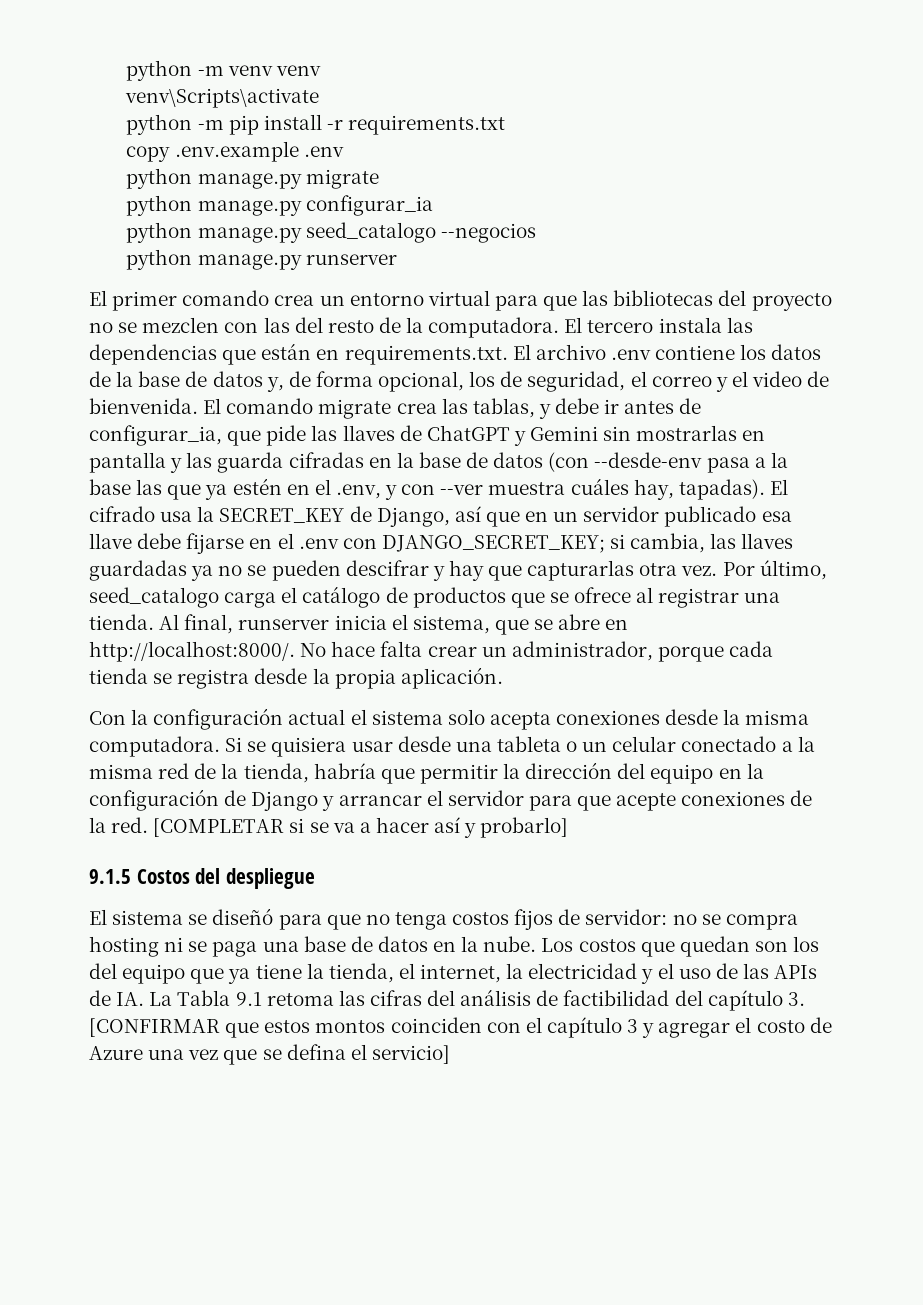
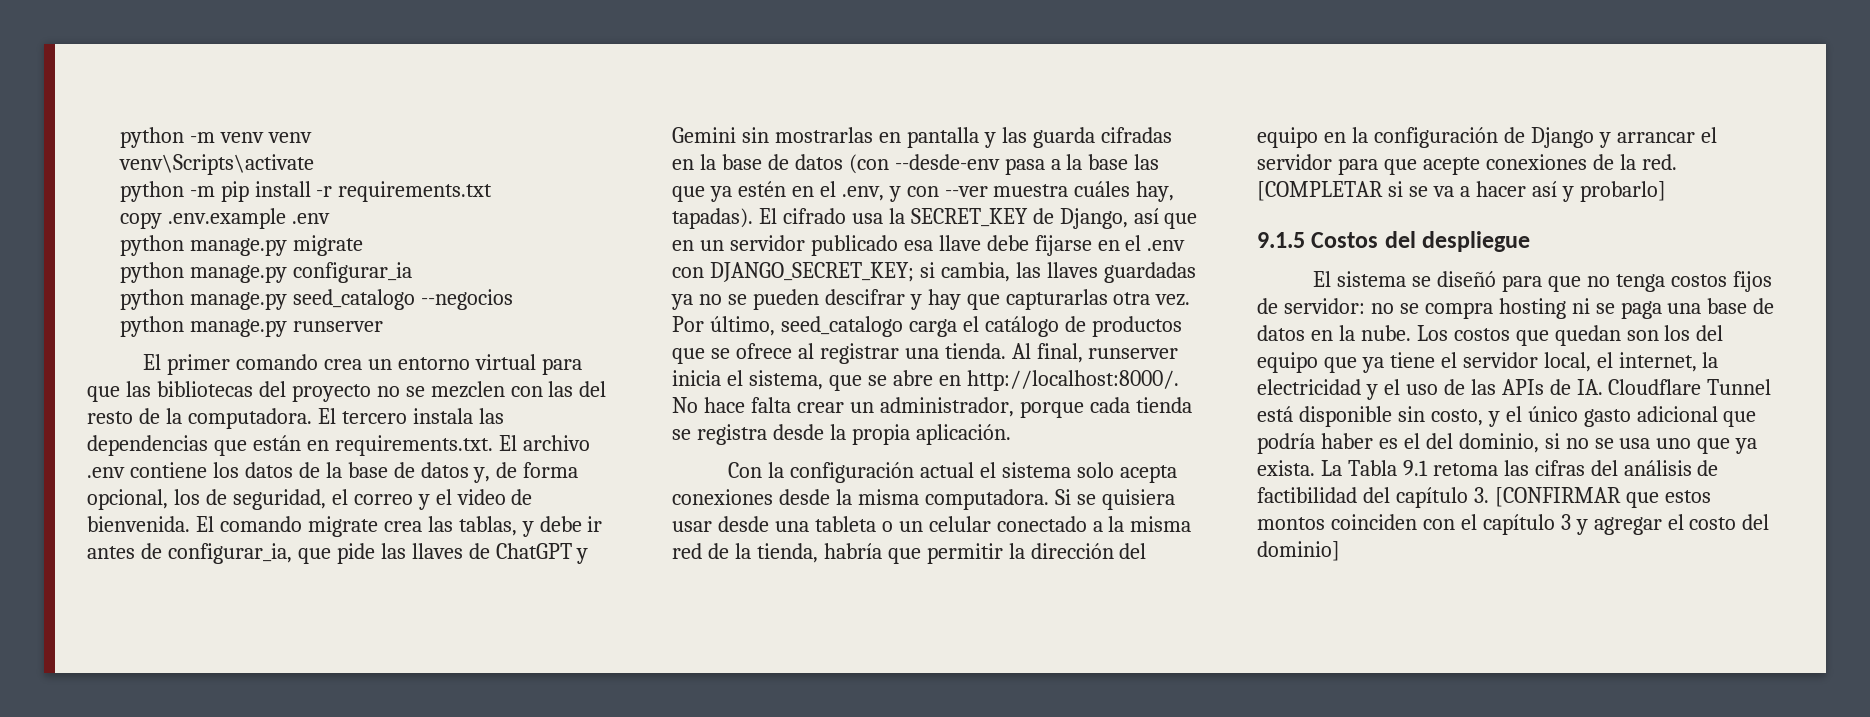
[306,963,394,983] la tienda, -> [1440,352,1591,372] el servidor local,
(145, 999) none -> [1608,379,1772,395] [1257,406,1757,427] [1257,433,1758,454] [1257,460,1315,476] Cloudflare Tunnel está disponible sin costo, y el único gasto adicional que podría haber es el del dominio, si no se usa uno que ya exista.
[809,1017,832,1033] [89,1044,450,1065] de Azure una vez que se defina el servicio] -> [1742,514,1770,530] [1257,541,1340,561] del dominio]

